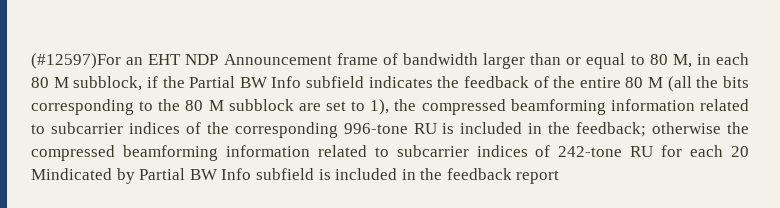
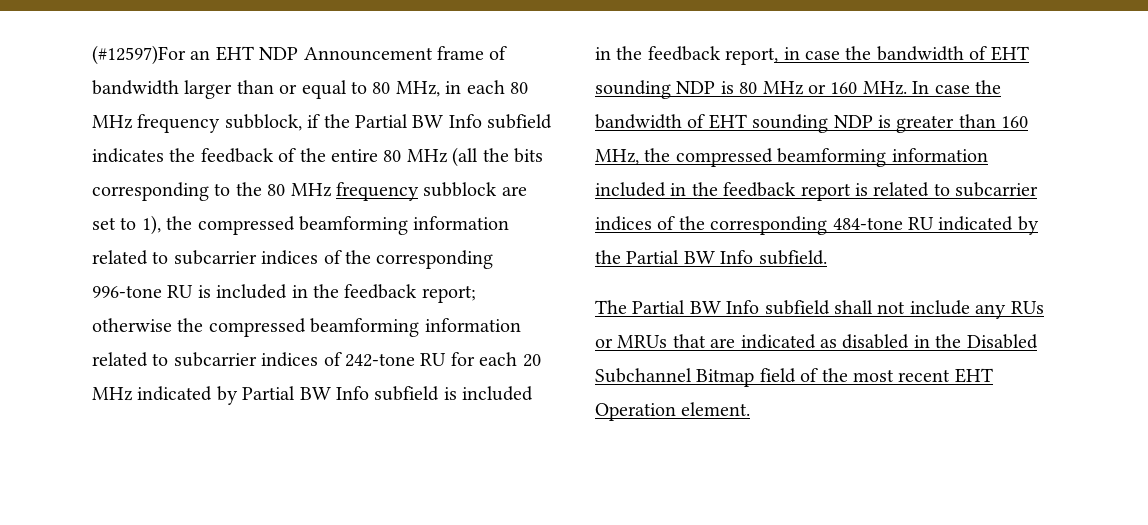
[672,54,692,68] M, -> [395,81,440,97] MHz,
[53,77,69,88] M -> [92,114,221,133] MHz frequency
[648,77,664,88] M -> [406,149,448,163] MHz
[208,100,224,111] M -> [290,182,419,201] MHz frequency
[576,122,647,137] feedback; -> [344,284,476,303] feedback report;
[31,168,112,180] Mindicated -> [92,386,213,401] MHz indicated
[516,170,560,184] report -> [725,46,1029,65] [595,80,1001,99] [595,114,1029,133] [595,148,988,167] [595,182,1039,201] [595,216,1039,235] [595,250,827,265] [595,300,1044,319] [595,334,1038,349] [595,368,993,387] [595,402,751,421] report, in case the bandwidth of EHT sounding NDP is 80 MHz or 160 MHz. In case the bandwidth of EHT sounding NDP is greater than 160 MHz, the compressed beamforming information included in the feedback report is related to subcarrier indices of the corresponding 484-tone RU indicated by the Partial BW Info subfield. // The Partial BW Info subfield shall not include any RUs or MRUs that are indicated as disabled in the Disabled Subchannel Bitmap field of the most recent EHT Operation element.

